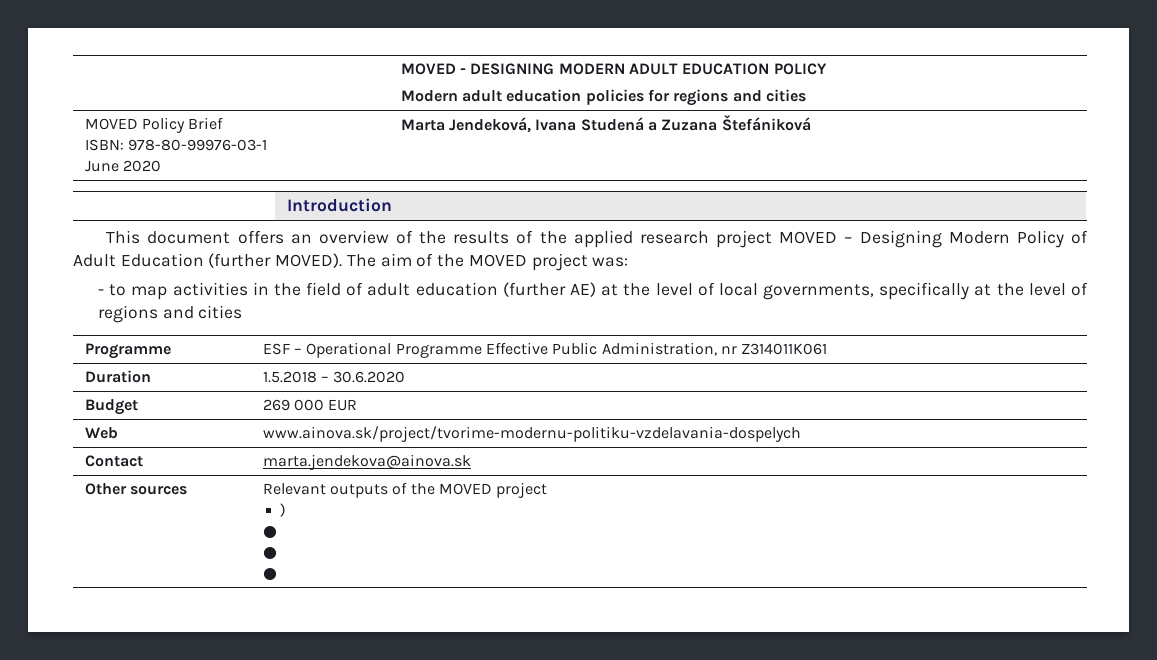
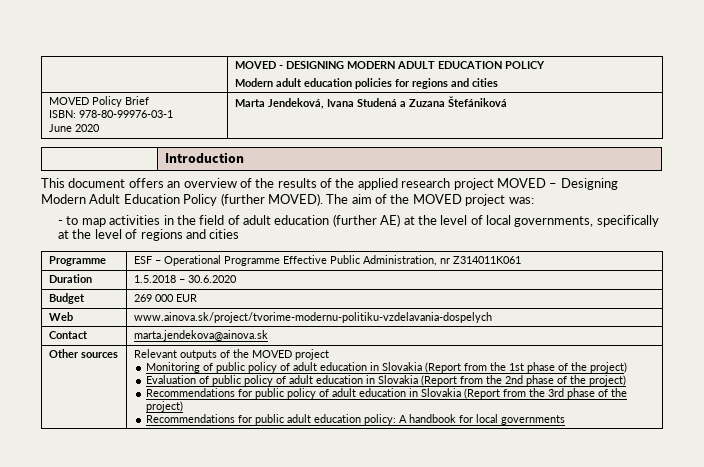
[1016,230,1088,248] Policy of -> (86, 199) none
(204, 260) none -> [183,194,218,206] Policy
[280,503,287,517] [262,526,277,538] [262,547,277,559] [262,568,277,580] ) // ● // ● // ● -> [146,362,628,373] [146,375,627,386] [146,388,628,399] [146,401,184,412] [146,414,566,425] Monitoring of public policy of adult education in Slovakia (Report from the 1st phase of the project) // Evaluation of public policy of adult education in Slovakia (Report from the 2nd phase of the project) // Recommendations for public policy of adult education in Slovakia (Report from the 3rd phase of the project) // Recommendations for public adult education policy: A handbook for local governments

